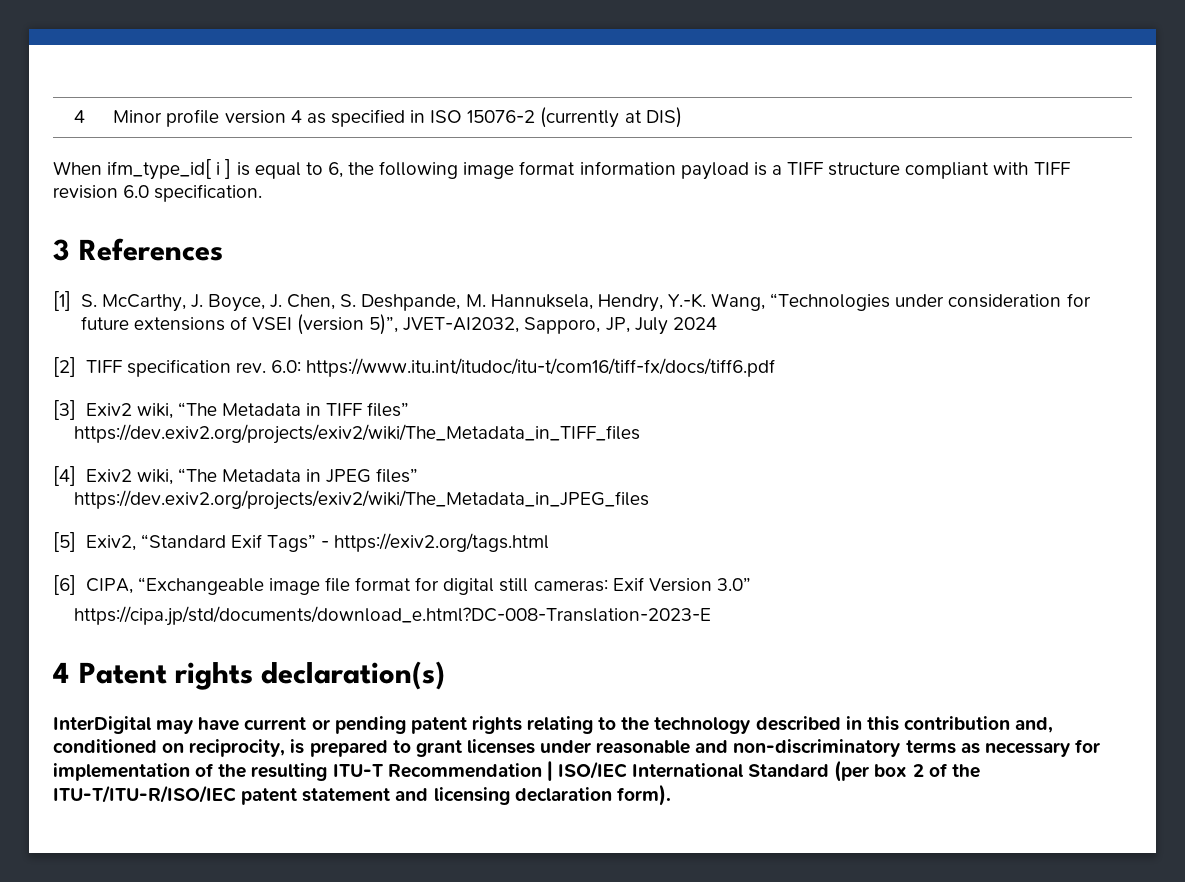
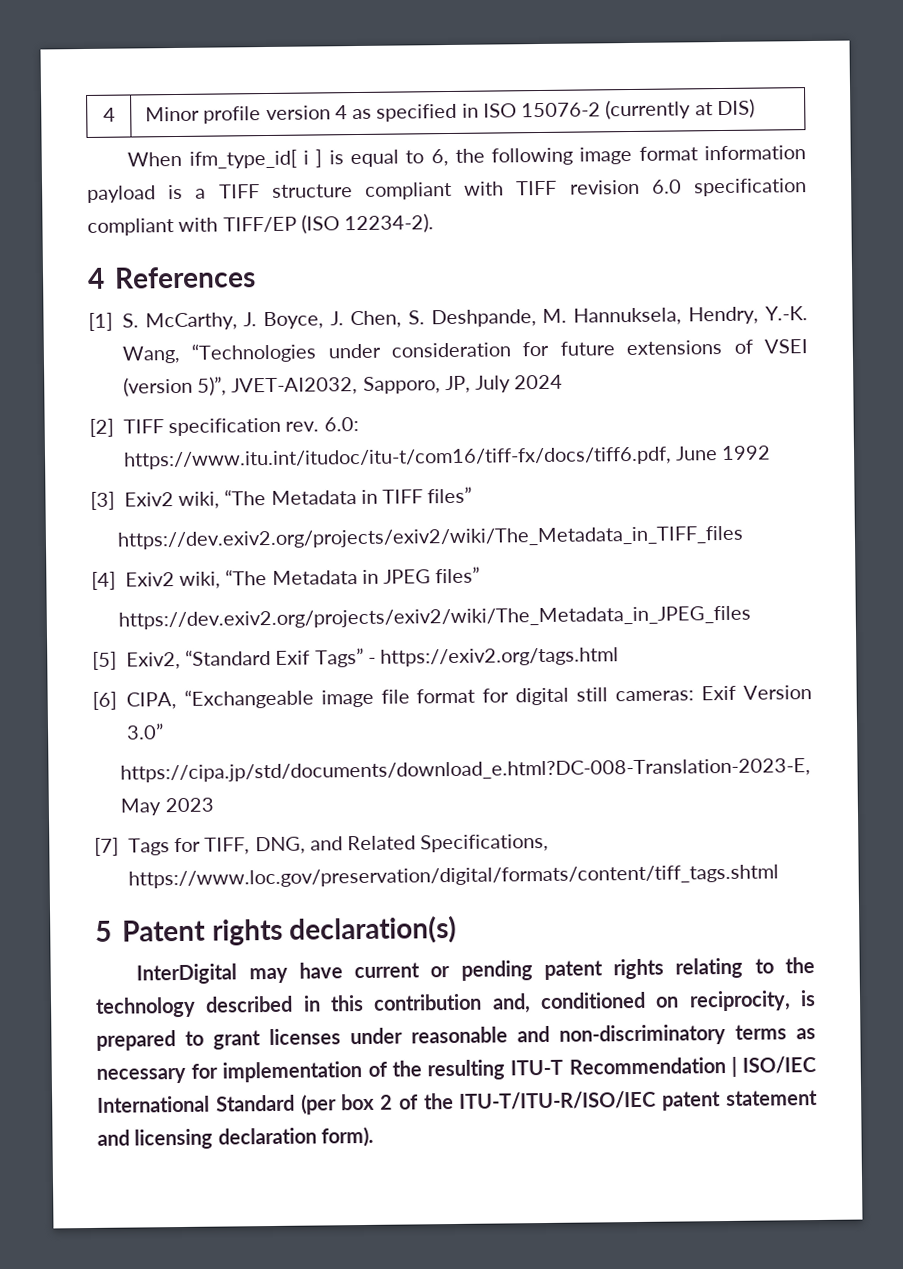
[154,184,263,202] [53,239,69,261] specification. // 3 -> [694,178,807,197] [87,213,435,236] [87,267,105,289] specification compliant with TIFF/EP (ISO 12234-2). // 4
[306,358,776,377] https://www.itu.int/itudoc/itu-t/com16/tiff-fx/docs/tiff6.pdf -> [122,445,772,470] https://www.itu.int/itudoc/itu-t/com16/tiff-fx/docs/tiff6.pdf, June 1992
[74,606,712,626] [53,662,69,683] https://cipa.jp/std/documents/download_e.html?DC-008-Translation-2023-E // 4 -> [120,758,812,783] [120,797,214,816] [94,833,550,856] [127,864,779,889] [95,920,112,942] https://cipa.jp/std/documents/download_e.html?DC-008-Translation-2023-E, May 2023 // [7] Tags for TIFF, DNG, and Related Specifications, https://www.loc.gov/preservation/digital/formats/content/tiff_tags.shtml // 5

